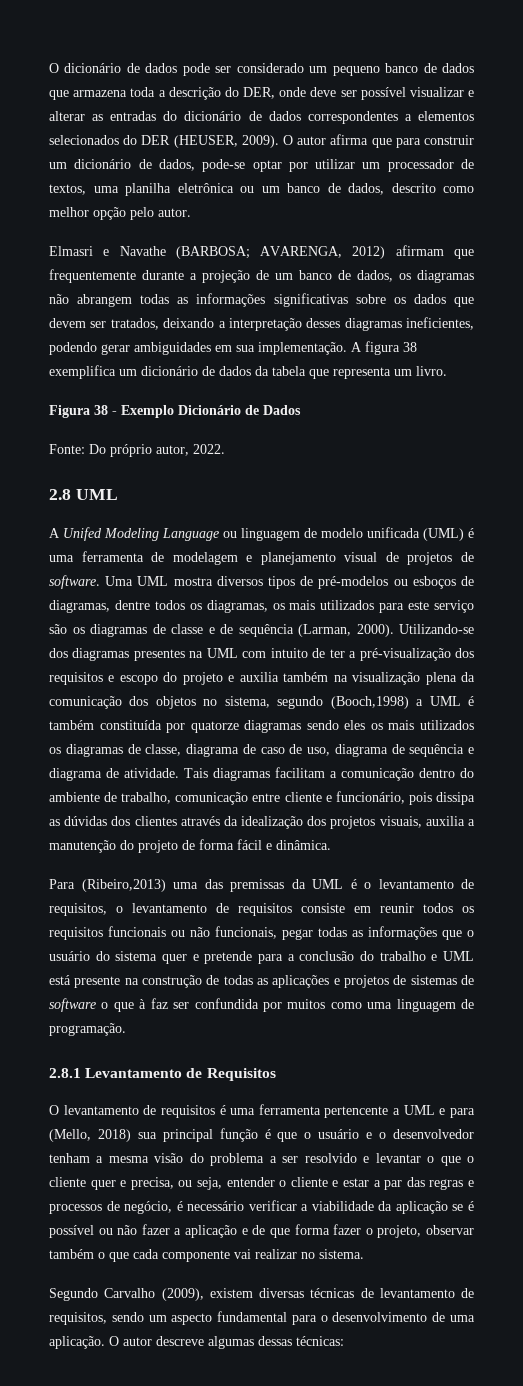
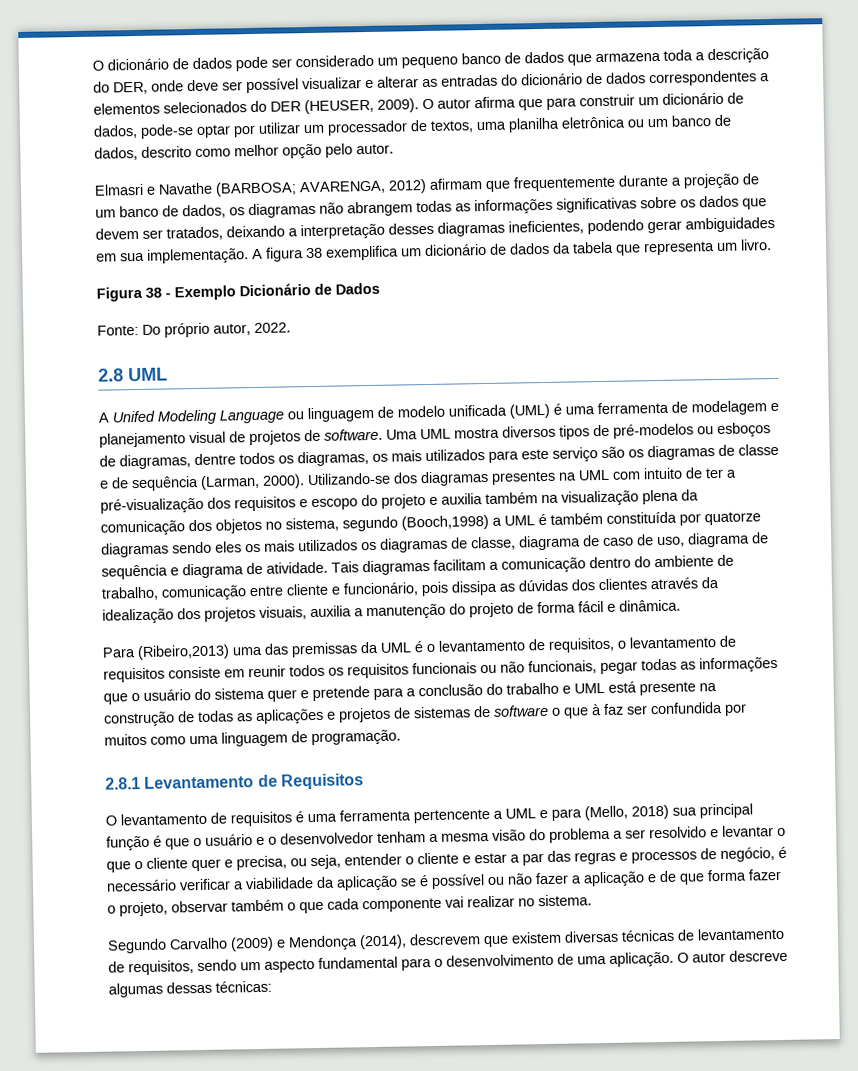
[161,1288,204,1301] (2009), -> [230,933,509,952] (2009) e Mendonça (2014), descrevem que

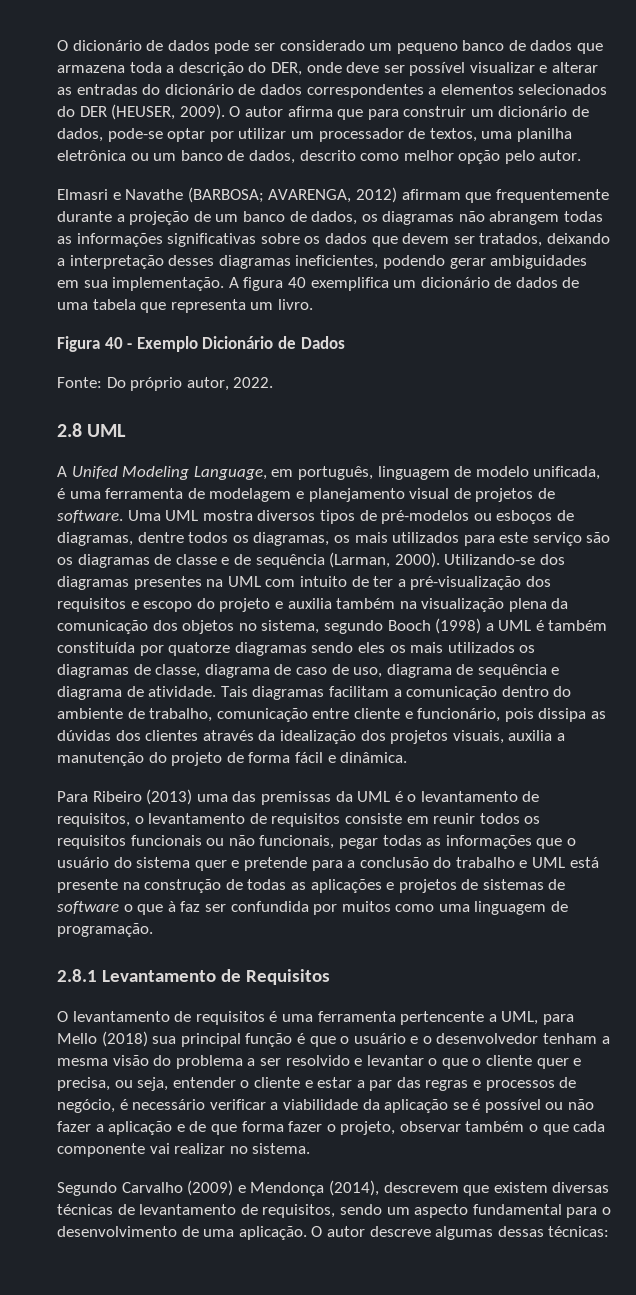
[306,247,323,259] 38 -> [287,277,306,288] 40
[552,242,571,254] da -> [562,277,580,288] [57,302,88,310] de uma
[145,287,162,298] 38 -> [104,337,123,349] 40
[219,409,304,424] Language ou -> [193,466,373,480] Language, em português,
[448,403,550,419] unificada (UML) -> [533,466,601,480] unificada,
[401,514,489,531] (Booch,1998) -> [387,618,482,634] Booch (1998)
[137,644,230,661] (Ribeiro,2013) -> [92,789,193,805] Ribeiro (2013)
[505,804,669,821] UML e para (Mello, 2018) -> [501,1011,574,1025] [57,1031,148,1047] UML, para Mello (2018)

